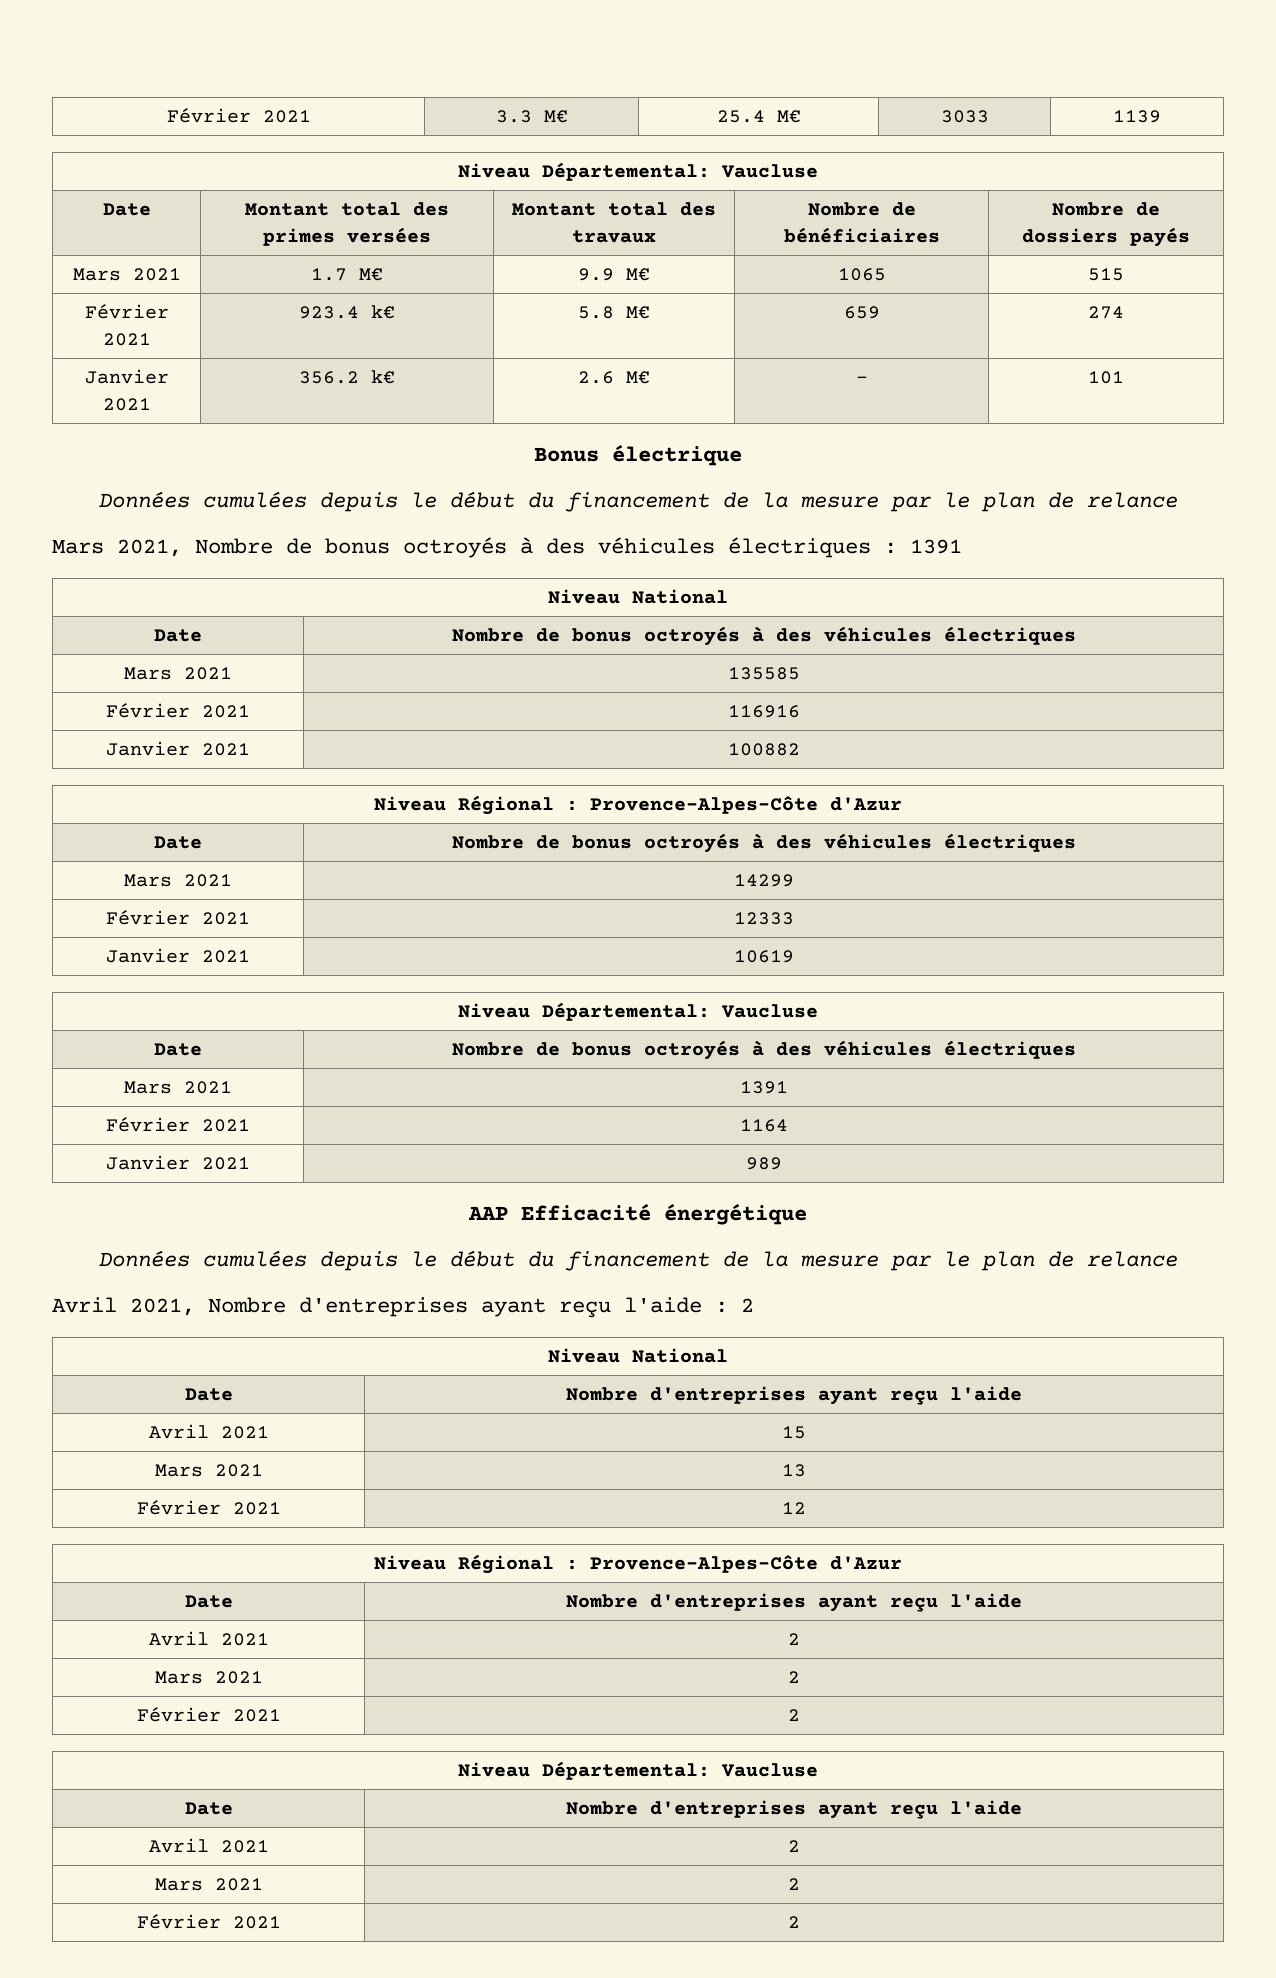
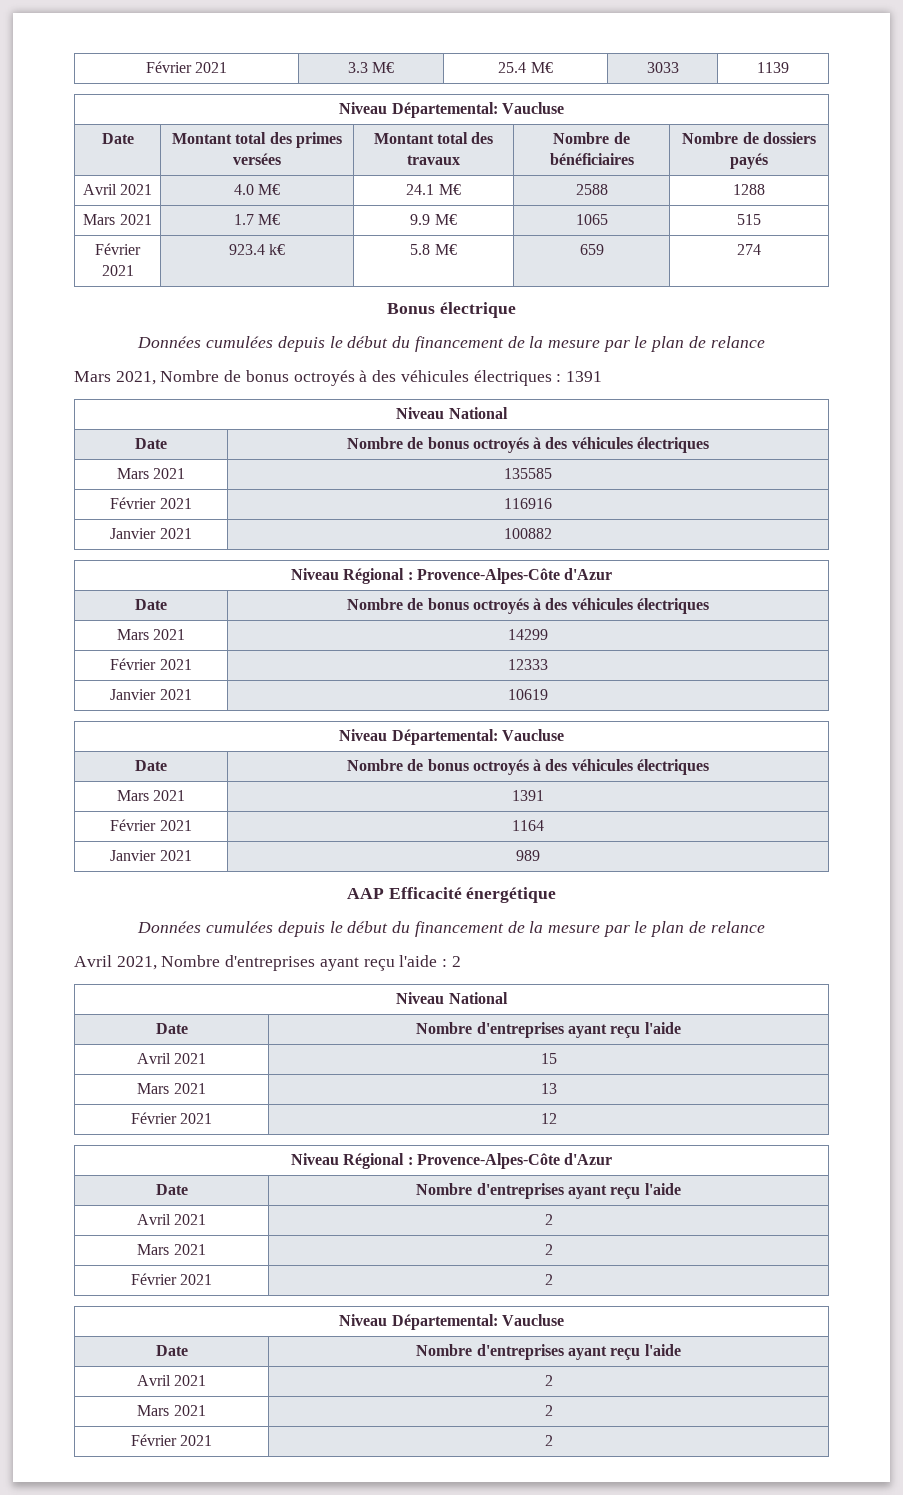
(1190, 237) none -> [82,184,153,195] [233,184,281,195] [406,184,461,195] [575,184,608,195] [733,184,765,195] // Avril 2021 | 4.0 M€ | 24.1 M€ | 2588 | 1288
[84,369,169,384] [102,398,151,411] [299,370,396,384] [578,371,650,384] [855,376,868,383] [1088,371,1124,384] // Janvier 2021 | 356.2 k€ | 2.6 M€ | - | 101 -> (761, 249) none

